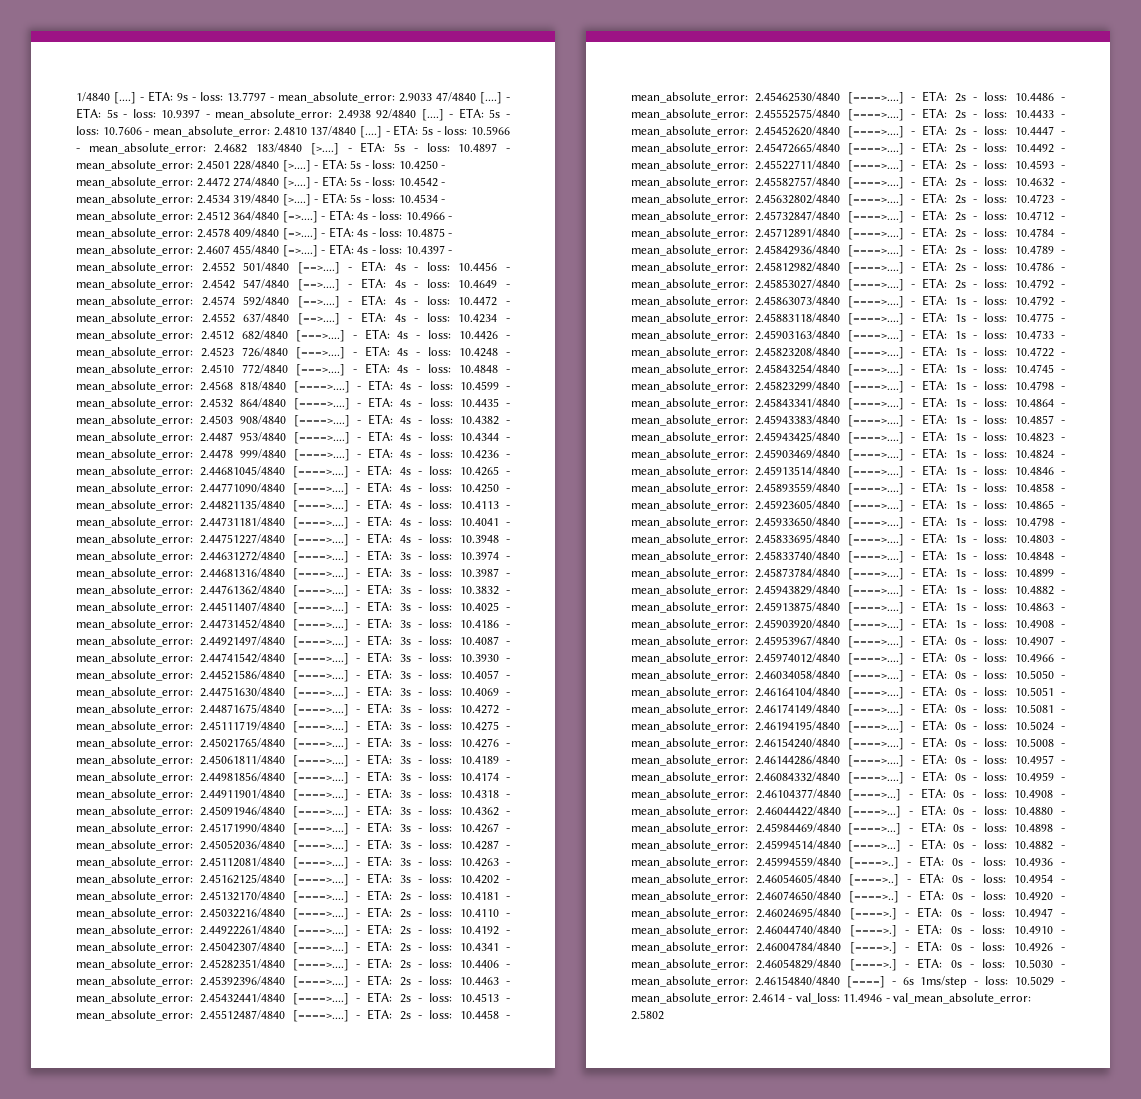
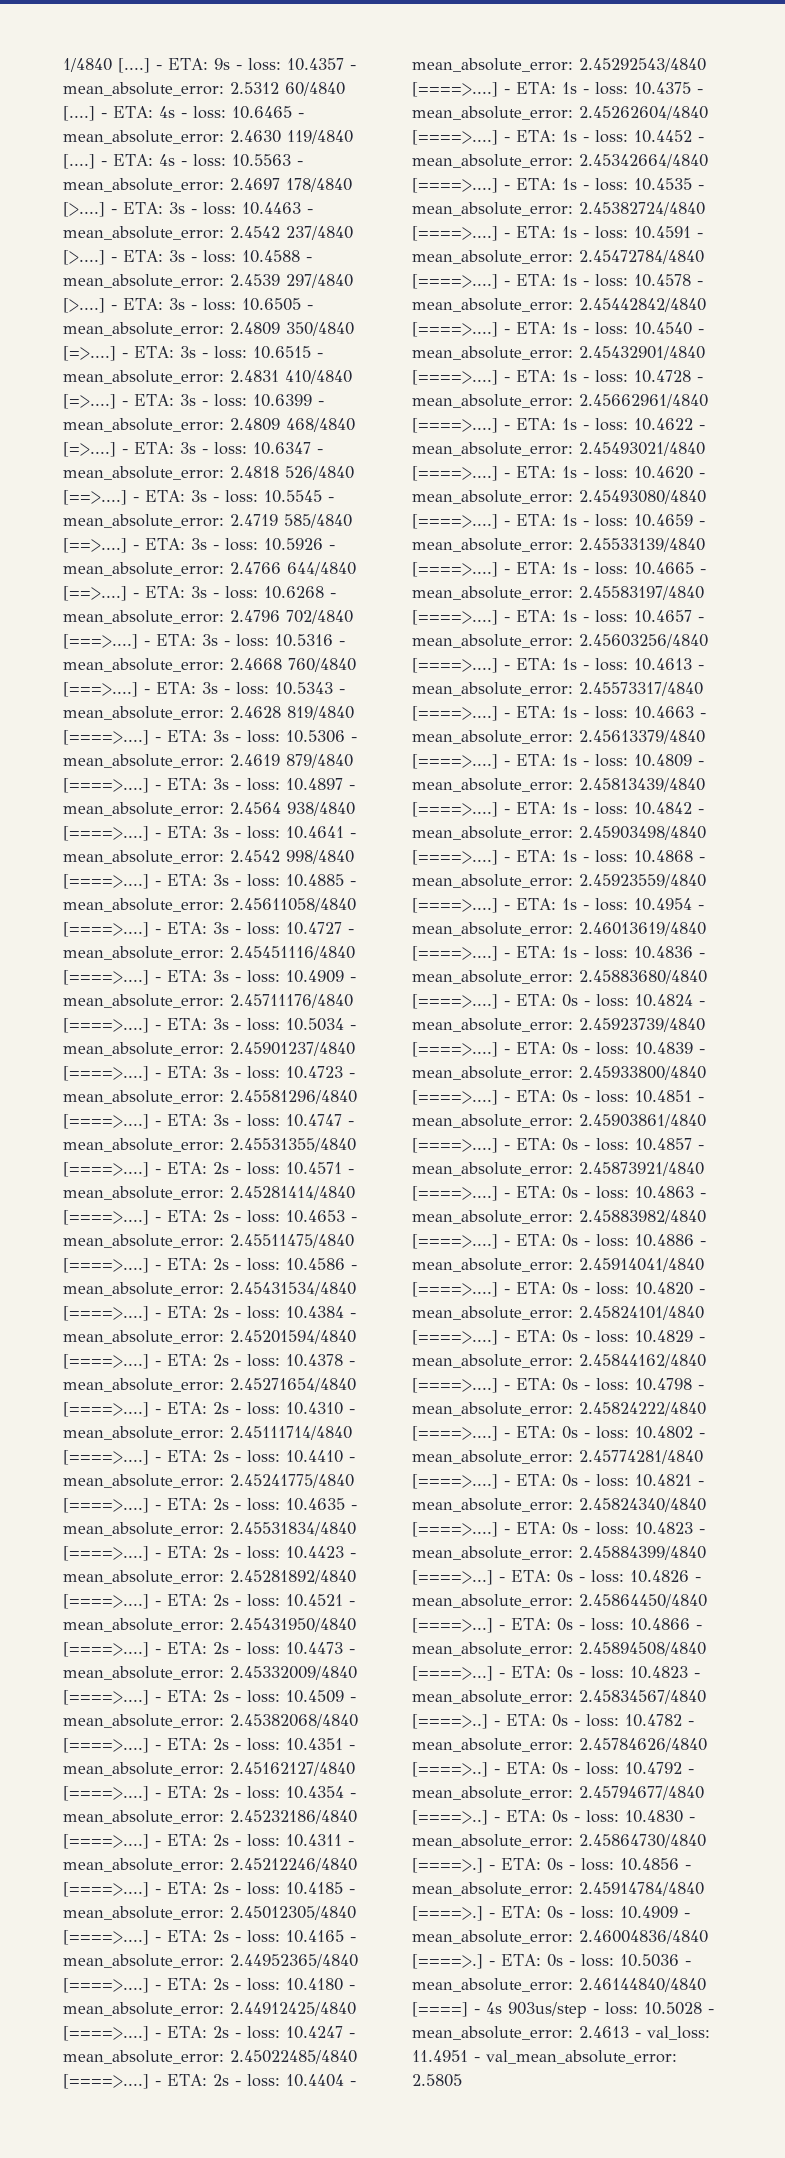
[227,92,510,104] [76,108,511,121] [76,125,511,138] [76,142,511,155] [76,159,446,172] [76,176,446,189] [76,193,446,206] [76,210,453,223] [76,227,453,240] [76,244,453,257] [76,261,511,274] [76,278,511,291] [76,295,511,308] [76,312,511,325] [76,329,510,342] [76,346,510,359] [76,363,510,376] [76,380,510,393] [76,397,510,410] [76,414,510,427] [76,431,510,444] [76,448,510,461] [76,465,510,478] [76,482,510,495] [76,499,510,512] [76,516,510,529] [76,533,510,546] [76,550,510,563] [76,567,510,580] [76,584,510,597] [76,601,510,614] [76,618,510,631] [76,635,510,648] [76,652,510,665] [76,669,510,682] [76,686,510,699] [76,703,510,716] [76,720,510,733] [76,737,510,750] [76,754,510,767] [76,771,510,784] [76,788,510,801] [76,805,510,818] [76,822,510,835] [76,839,510,852] [76,856,510,869] [76,873,510,886] [76,890,510,903] [76,907,510,920] [76,924,510,937] [76,941,510,954] [76,958,510,971] [76,975,510,988] [76,992,510,1005] [76,1009,510,1022] [631,91,1065,104] [631,108,1065,121] [631,125,1065,138] [631,142,1065,155] [631,159,1065,172] [631,176,1065,189] [631,193,1065,206] [631,210,1065,223] [631,227,1065,240] [631,244,1065,257] [631,261,1065,274] [631,278,1065,291] [631,295,1065,308] [631,312,1065,325] [631,329,1065,342] [631,346,1065,359] [631,363,1065,376] [631,380,1065,393] [631,397,1065,410] [631,414,1065,427] [631,431,1065,444] [631,448,1065,461] [631,465,1065,478] [631,482,1065,495] [631,499,1065,512] [631,516,1065,529] [631,533,1065,546] [631,550,1065,563] [631,567,1065,580] [631,584,1065,597] [631,601,1065,614] [631,618,1065,631] [631,635,1065,648] [631,652,1065,665] [631,669,1065,682] [631,686,1065,699] [631,703,1065,716] [631,720,1065,733] [631,737,1065,750] [631,754,1065,767] [631,771,1065,784] [631,788,1065,801] [631,805,1065,818] [631,822,1065,835] [631,839,1065,852] [631,856,1065,869] [631,873,1065,886] [631,890,1065,903] [631,907,1065,920] [631,924,1065,937] [631,941,1065,954] [631,958,1065,971] [631,976,1066,988] [631,993,785,1004] 13.7797 - mean_absolute_error: 2.9033 47/4840 [....] - ETA: 5s - loss: 10.9397 - mean_absolute_error: 2.4938 92/4840 [....] - ETA: 5s - loss: 10.7606 - mean_absolute_error: 2.4810 137/4840 [....] - ETA: 5s - loss: 10.5966 - mean_absolute_error: 2.4682 183/4840 [>....] - ETA: 5s - loss: 10.4897 - mean_absolute_error: 2.4501 228/4840 [>....] - ETA: 5s - loss: 10.4250 - mean_absolute_error: 2.4472 274/4840 [>....] - ETA: 5s - loss: 10.4542 - mean_absolute_error: 2.4534 319/4840 [>....] - ETA: 5s - loss: 10.4534 - mean_absolute_error: 2.4512 364/4840 [=>....] - ETA: 4s - loss: 10.4966 - mean_absolute_error: 2.4578 409/4840 [=>....] - ETA: 4s - loss: 10.4875 - mean_absolute_error: 2.4607 455/4840 [=>....] - ETA: 4s - loss: 10.4397 - mean_absolute_error: 2.4552 501/4840 [==>....] - ETA: 4s - loss: 10.4456 - mean_absolute_error: 2.4542 547/4840 [==>....] - ETA: 4s - loss: 10.4649 - mean_absolute_error: 2.4574 592/4840 [==>....] - ETA: 4s - loss: 10.4472 - mean_absolute_error: 2.4552 637/4840 [==>....] - ETA: 4s - loss: 10.4234 - mean_absolute_error: 2.4512 682/4840 [===>....] - ETA: 4s - loss: 10.4426 - mean_absolute_error: 2.4523 726/4840 [===>....] - ETA: 4s - loss: 10.4248 - mean_absolute_error: 2.4510 772/4840 [===>....] - ETA: 4s - loss: 10.4848 - mean_absolute_error: 2.4568 818/4840 [====>....] - ETA: 4s - loss: 10.4599 - mean_absolute_error: 2.4532 864/4840 [====>....] - ETA: 4s - loss: 10.4435 - mean_absolute_error: 2.4503 908/4840 [====>....] - ETA: 4s - loss: 10.4382 - mean_absolute_error: 2.4487 953/4840 [====>....] - ETA: 4s - loss: 10.4344 - mean_absolute_error: 2.4478 999/4840 [====>....] - ETA: 4s - loss: 10.4236 - mean_absolute_error: 2.44681045/4840 [====>....] - ETA: 4s - loss: 10.4265 - mean_absolute_error: 2.44771090/4840 [====>....] - ETA: 4s - loss: 10.4250 - mean_absolute_error: 2.44821135/4840 [====>....] - ETA: 4s - loss: 10.4113 - mean_absolute_error: 2.44731181/4840 [====>....] - ETA: 4s - loss: 10.4041 - mean_absolute_error: 2.44751227/4840 [====>....] - ETA: 4s - loss: 10.3948 - mean_absolute_error: 2.44631272/4840 [====>....] - ETA: 3s - loss: 10.3974 - mean_absolute_error: 2.44681316/4840 [====>....] - ETA: 3s - loss: 10.3987 - mean_absolute_error: 2.44761362/4840 [====>....] - ETA: 3s - loss: 10.3832 - mean_absolute_error: 2.44511407/4840 [====>....] - ETA: 3s - loss: 10.4025 - mean_absolute_error: 2.44731452/4840 [====>....] - ETA: 3s - loss: 10.4186 - mean_absolute_error: 2.44921497/4840 [====>....] - ETA: 3s - loss: 10.4087 - mean_absolute_error: 2.44741542/4840 [====>....] - ETA: 3s - loss: 10.3930 - mean_absolute_error: 2.44521586/4840 [====>....] - ETA: 3s - loss: 10.4057 - mean_absolute_error: 2.44751630/4840 [====>....] - ETA: 3s - loss: 10.4069 - mean_absolute_error: 2.44871675/4840 [====>....] - ETA: 3s - loss: 10.4272 - mean_absolute_error: 2.45111719/4840 [====>....] - ETA: 3s - loss: 10.4275 - mean_absolute_error: 2.45021765/4840 [====>....] - ETA: 3s - loss: 10.4276 - mean_absolute_error: 2.45061811/4840 [====>....] - ETA: 3s - loss: 10.4189 - mean_absolute_error: 2.44981856/4840 [====>....] - ETA: 3s - loss: 10.4174 - mean_absolute_error: 2.44911901/4840 [====>....] - ETA: 3s - loss: 10.4318 - mean_absolute_error: 2.45091946/4840 [====>....] - ETA: 3s - loss: 10.4362 - mean_absolute_error: 2.45171990/4840 [====>....] - ETA: 3s - loss: 10.4267 - mean_absolute_error: 2.45052036/4840 [====>....] - ETA: 3s - loss: 10.4287 - mean_absolute_error: 2.45112081/4840 [====>....] - ETA: 3s - loss: 10.4263 - mean_absolute_error: 2.45162125/4840 [====>....] - ETA: 3s - loss: 10.4202 - mean_absolute_error: 2.45132170/4840 [====>....] - ETA: 2s - loss: 10.4181 - mean_absolute_error: 2.45032216/4840 [====>....] - ETA: 2s - loss: 10.4110 - mean_absolute_error: 2.44922261/4840 [====>....] - ETA: 2s - loss: 10.4192 - mean_absolute_error: 2.45042307/4840 [====>....] - ETA: 2s - loss: 10.4341 - mean_absolute_error: 2.45282351/4840 [====>....] - ETA: 2s - loss: 10.4406 - mean_absolute_error: 2.45392396/4840 [====>....] - ETA: 2s - loss: 10.4463 - mean_absolute_error: 2.45432441/4840 [====>....] - ETA: 2s - loss: 10.4513 - mean_absolute_error: 2.45512487/4840 [====>....] - ETA: 2s - loss: 10.4458 - mean_absolute_error: 2.45462530/4840 [====>....] - ETA: 2s - loss: 10.4486 - mean_absolute_error: 2.45552575/4840 [====>....] - ETA: 2s - loss: 10.4433 - mean_absolute_error: 2.45452620/4840 [====>....] - ETA: 2s - loss: 10.4447 - mean_absolute_error: 2.45472665/4840 [====>....] - ETA: 2s - loss: 10.4492 - mean_absolute_error: 2.45522711/4840 [====>....] - ETA: 2s - loss: 10.4593 - mean_absolute_error: 2.45582757/4840 [====>....] - ETA: 2s - loss: 10.4632 - mean_absolute_error: 2.45632802/4840 [====>....] - ETA: 2s - loss: 10.4723 - mean_absolute_error: 2.45732847/4840 [====>....] - ETA: 2s - loss: 10.4712 - mean_absolute_error: 2.45712891/4840 [====>....] - ETA: 2s - loss: 10.4784 - mean_absolute_error: 2.45842936/4840 [====>....] - ETA: 2s - loss: 10.4789 - mean_absolute_error: 2.45812982/4840 [====>....] - ETA: 2s - loss: 10.4786 - mean_absolute_error: 2.45853027/4840 [====>....] - ETA: 2s - loss: 10.4792 - mean_absolute_error: 2.45863073/4840 [====>....] - ETA: 1s - loss: 10.4792 - mean_absolute_error: 2.45883118/4840 [====>....] - ETA: 1s - loss: 10.4775 - mean_absolute_error: 2.45903163/4840 [====>....] - ETA: 1s - loss: 10.4733 - mean_absolute_error: 2.45823208/4840 [====>....] - ETA: 1s - loss: 10.4722 - mean_absolute_error: 2.45843254/4840 [====>....] - ETA: 1s - loss: 10.4745 - mean_absolute_error: 2.45823299/4840 [====>....] - ETA: 1s - loss: 10.4798 - mean_absolute_error: 2.45843341/4840 [====>....] - ETA: 1s - loss: 10.4864 - mean_absolute_error: 2.45943383/4840 [====>....] - ETA: 1s - loss: 10.4857 - mean_absolute_error: 2.45943425/4840 [====>....] - ETA: 1s - loss: 10.4823 - mean_absolute_error: 2.45903469/4840 [====>....] - ETA: 1s - loss: 10.4824 - mean_absolute_error: 2.45913514/4840 [====>....] - ETA: 1s - loss: 10.4846 - mean_absolute_error: 2.45893559/4840 [====>....] - ETA: 1s - loss: 10.4858 - mean_absolute_error: 2.45923605/4840 [====>....] - ETA: 1s - loss: 10.4865 - mean_absolute_error: 2.45933650/4840 [====>....] - ETA: 1s - loss: 10.4798 - mean_absolute_error: 2.45833695/4840 [====>....] - ETA: 1s - loss: 10.4803 - mean_absolute_error: 2.45833740/4840 [====>....] - ETA: 1s - loss: 10.4848 - mean_absolute_error: 2.45873784/4840 [====>....] - ETA: 1s - loss: 10.4899 - mean_absolute_error: 2.45943829/4840 [====>....] - ETA: 1s - loss: 10.4882 - mean_absolute_error: 2.45913875/4840 [====>....] - ETA: 1s - loss: 10.4863 - mean_absolute_error: 2.45903920/4840 [====>....] - ETA: 1s - loss: 10.4908 - mean_absolute_error: 2.45953967/4840 [====>....] - ETA: 0s - loss: 10.4907 - mean_absolute_error: 2.45974012/4840 [====>....] - ETA: 0s - loss: 10.4966 - mean_absolute_error: 2.46034058/4840 [====>....] - ETA: 0s - loss: 10.5050 - mean_absolute_error: 2.46164104/4840 [====>....] - ETA: 0s - loss: 10.5051 - mean_absolute_error: 2.46174149/4840 [====>....] - ETA: 0s - loss: 10.5081 - mean_absolute_error: 2.46194195/4840 [====>....] - ETA: 0s - loss: 10.5024 - mean_absolute_error: 2.46154240/4840 [====>....] - ETA: 0s - loss: 10.5008 - mean_absolute_error: 2.46144286/4840 [====>....] - ETA: 0s - loss: 10.4957 - mean_absolute_error: 2.46084332/4840 [====>....] - ETA: 0s - loss: 10.4959 - mean_absolute_error: 2.46104377/4840 [====>...] - ETA: 0s - loss: 10.4908 - mean_absolute_error: 2.46044422/4840 [====>...] - ETA: 0s - loss: 10.4880 - mean_absolute_error: 2.45984469/4840 [====>...] - ETA: 0s - loss: 10.4898 - mean_absolute_error: 2.45994514/4840 [====>...] - ETA: 0s - loss: 10.4882 - mean_absolute_error: 2.45994559/4840 [====>..] - ETA: 0s - loss: 10.4936 - mean_absolute_error: 2.46054605/4840 [====>..] - ETA: 0s - loss: 10.4954 - mean_absolute_error: 2.46074650/4840 [====>..] - ETA: 0s - loss: 10.4920 - mean_absolute_error: 2.46024695/4840 [====>.] - ETA: 0s - loss: 10.4947 - mean_absolute_error: 2.46044740/4840 [====>.] - ETA: 0s - loss: 10.4910 - mean_absolute_error: 2.46004784/4840 [====>.] - ETA: 0s - loss: 10.4926 - mean_absolute_error: 2.46054829/4840 [====>.] - ETA: 0s - loss: 10.5030 - mean_absolute_error: 2.46154840/4840 [====] - 6s 1ms/step - loss: 10.5029 - mean_absolute_error: 2.4614 -> [286,58,356,71] [63,82,345,96] [63,106,304,121] [63,130,353,144] [63,154,303,169] [63,178,352,192] [63,202,313,217] [63,226,353,240] [63,250,312,265] [63,274,353,288] [63,298,313,313] [63,322,354,336] [63,346,323,361] [63,370,352,384] [63,394,324,409] [63,418,355,432] [63,442,323,457] [63,466,354,480] [63,490,334,505] [63,514,352,528] [63,538,335,553] [63,562,356,576] [63,586,336,601] [63,610,353,624] [63,634,345,649] [63,658,356,672] [63,682,345,697] [63,706,354,720] [63,730,357,745] [63,754,353,768] [63,778,355,793] [63,802,355,816] [63,826,356,841] [63,850,354,864] [63,874,356,889] [63,898,356,912] [63,922,354,937] [63,946,355,960] [63,970,356,985] [63,994,353,1008] [63,1018,356,1033] [63,1042,355,1056] [63,1066,355,1081] [63,1090,357,1104] [63,1114,354,1129] [63,1138,356,1152] [63,1162,354,1177] [63,1186,355,1200] [63,1210,357,1225] [63,1234,354,1248] [63,1258,357,1273] [63,1282,356,1296] [63,1306,356,1321] [63,1330,356,1344] [63,1354,355,1369] [63,1378,356,1392] [63,1402,355,1417] [63,1426,352,1440] [63,1450,355,1465] [63,1474,354,1488] [63,1498,357,1513] [63,1522,356,1536] [63,1546,356,1561] [63,1570,356,1584] [63,1594,355,1609] [63,1618,356,1632] [63,1642,355,1657] [63,1666,357,1680] [63,1690,356,1705] [63,1714,358,1728] [63,1738,355,1753] [63,1762,355,1776] [63,1786,356,1801] [63,1810,357,1824] [63,1834,354,1849] [63,1858,357,1872] [63,1882,355,1897] [63,1906,356,1920] [63,1930,356,1945] [63,1954,358,1968] [63,1978,355,1993] [63,2002,356,2016] [63,2026,355,2041] [63,2050,357,2064] [63,2074,356,2089] [412,58,706,72] [412,82,703,97] [412,106,708,120] [412,130,704,145] [412,154,708,168] [412,178,704,193] [412,202,705,216] [412,226,703,241] [412,250,704,264] [412,274,703,289] [412,298,706,312] [412,322,704,337] [412,346,705,360] [412,370,703,385] [412,394,708,408] [412,418,705,433] [412,442,705,456] [412,466,705,481] [412,490,706,504] [412,514,705,529] [412,538,705,552] [412,562,706,577] [412,586,704,600] [412,610,704,625] [412,634,708,648] [412,658,704,673] [412,682,703,696] [412,706,706,721] [412,730,705,744] [412,754,704,769] [412,778,705,792] [412,802,704,817] [412,826,706,840] [412,850,705,865] [412,874,706,888] [412,898,704,913] [412,922,706,936] [412,946,705,961] [412,970,707,984] [412,994,705,1009] [412,1018,705,1032] [412,1042,705,1057] [412,1066,706,1080] [412,1090,704,1105] [412,1114,706,1128] [412,1138,704,1153] [412,1162,704,1176] [412,1186,706,1201] [412,1210,706,1224] [412,1234,706,1249] [412,1258,704,1272] [412,1282,705,1297] [412,1306,704,1320] [412,1330,705,1345] [412,1354,706,1368] [412,1378,704,1393] [412,1402,706,1416] [412,1426,705,1441] [412,1450,703,1464] [412,1474,704,1489] [412,1498,706,1512] [412,1522,705,1537] [412,1546,706,1560] [412,1570,701,1585] [412,1594,707,1608] [412,1618,702,1633] [412,1642,706,1656] [412,1666,700,1681] [412,1690,706,1704] [412,1714,694,1729] [412,1738,707,1752] [412,1762,694,1777] [412,1786,704,1800] [412,1810,695,1825] [412,1834,706,1848] [412,1858,691,1873] [412,1882,704,1896] [412,1906,690,1921] [412,1930,708,1944] [412,1954,691,1969] [412,1978,706,1992] [412,2002,714,2018] [412,2026,629,2040] 10.4357 - mean_absolute_error: 2.5312 60/4840 [....] - ETA: 4s - loss: 10.6465 - mean_absolute_error: 2.4630 119/4840 [....] - ETA: 4s - loss: 10.5563 - mean_absolute_error: 2.4697 178/4840 [>....] - ETA: 3s - loss: 10.4463 - mean_absolute_error: 2.4542 237/4840 [>....] - ETA: 3s - loss: 10.4588 - mean_absolute_error: 2.4539 297/4840 [>....] - ETA: 3s - loss: 10.6505 - mean_absolute_error: 2.4809 350/4840 [=>....] - ETA: 3s - loss: 10.6515 - mean_absolute_error: 2.4831 410/4840 [=>....] - ETA: 3s - loss: 10.6399 - mean_absolute_error: 2.4809 468/4840 [=>....] - ETA: 3s - loss: 10.6347 - mean_absolute_error: 2.4818 526/4840 [==>....] - ETA: 3s - loss: 10.5545 - mean_absolute_error: 2.4719 585/4840 [==>....] - ETA: 3s - loss: 10.5926 - mean_absolute_error: 2.4766 644/4840 [==>....] - ETA: 3s - loss: 10.6268 - mean_absolute_error: 2.4796 702/4840 [===>....] - ETA: 3s - loss: 10.5316 - mean_absolute_error: 2.4668 760/4840 [===>....] - ETA: 3s - loss: 10.5343 - mean_absolute_error: 2.4628 819/4840 [====>....] - ETA: 3s - loss: 10.5306 - mean_absolute_error: 2.4619 879/4840 [====>....] - ETA: 3s - loss: 10.4897 - mean_absolute_error: 2.4564 938/4840 [====>....] - ETA: 3s - loss: 10.4641 - mean_absolute_error: 2.4542 998/4840 [====>....] - ETA: 3s - loss: 10.4885 - mean_absolute_error: 2.45611058/4840 [====>....] - ETA: 3s - loss: 10.4727 - mean_absolute_error: 2.45451116/4840 [====>....] - ETA: 3s - loss: 10.4909 - mean_absolute_error: 2.45711176/4840 [====>....] - ETA: 3s - loss: 10.5034 - mean_absolute_error: 2.45901237/4840 [====>....] - ETA: 3s - loss: 10.4723 - mean_absolute_error: 2.45581296/4840 [====>....] - ETA: 3s - loss: 10.4747 - mean_absolute_error: 2.45531355/4840 [====>....] - ETA: 2s - loss: 10.4571 - mean_absolute_error: 2.45281414/4840 [====>....] - ETA: 2s - loss: 10.4653 - mean_absolute_error: 2.45511475/4840 [====>....] - ETA: 2s - loss: 10.4586 - mean_absolute_error: 2.45431534/4840 [====>....] - ETA: 2s - loss: 10.4384 - mean_absolute_error: 2.45201594/4840 [====>....] - ETA: 2s - loss: 10.4378 - mean_absolute_error: 2.45271654/4840 [====>....] - ETA: 2s - loss: 10.4310 - mean_absolute_error: 2.45111714/4840 [====>....] - ETA: 2s - loss: 10.4410 - mean_absolute_error: 2.45241775/4840 [====>....] - ETA: 2s - loss: 10.4635 - mean_absolute_error: 2.45531834/4840 [====>....] - ETA: 2s - loss: 10.4423 - mean_absolute_error: 2.45281892/4840 [====>....] - ETA: 2s - loss: 10.4521 - mean_absolute_error: 2.45431950/4840 [====>....] - ETA: 2s - loss: 10.4473 - mean_absolute_error: 2.45332009/4840 [====>....] - ETA: 2s - loss: 10.4509 - mean_absolute_error: 2.45382068/4840 [====>....] - ETA: 2s - loss: 10.4351 - mean_absolute_error: 2.45162127/4840 [====>....] - ETA: 2s - loss: 10.4354 - mean_absolute_error: 2.45232186/4840 [====>....] - ETA: 2s - loss: 10.4311 - mean_absolute_error: 2.45212246/4840 [====>....] - ETA: 2s - loss: 10.4185 - mean_absolute_error: 2.45012305/4840 [====>....] - ETA: 2s - loss: 10.4165 - mean_absolute_error: 2.44952365/4840 [====>....] - ETA: 2s - loss: 10.4180 - mean_absolute_error: 2.44912425/4840 [====>....] - ETA: 2s - loss: 10.4247 - mean_absolute_error: 2.45022485/4840 [====>....] - ETA: 2s - loss: 10.4404 - mean_absolute_error: 2.45292543/4840 [====>....] - ETA: 1s - loss: 10.4375 - mean_absolute_error: 2.45262604/4840 [====>....] - ETA: 1s - loss: 10.4452 - mean_absolute_error: 2.45342664/4840 [====>....] - ETA: 1s - loss: 10.4535 - mean_absolute_error: 2.45382724/4840 [====>....] - ETA: 1s - loss: 10.4591 - mean_absolute_error: 2.45472784/4840 [====>....] - ETA: 1s - loss: 10.4578 - mean_absolute_error: 2.45442842/4840 [====>....] - ETA: 1s - loss: 10.4540 - mean_absolute_error: 2.45432901/4840 [====>....] - ETA: 1s - loss: 10.4728 - mean_absolute_error: 2.45662961/4840 [====>....] - ETA: 1s - loss: 10.4622 - mean_absolute_error: 2.45493021/4840 [====>....] - ETA: 1s - loss: 10.4620 - mean_absolute_error: 2.45493080/4840 [====>....] - ETA: 1s - loss: 10.4659 - mean_absolute_error: 2.45533139/4840 [====>....] - ETA: 1s - loss: 10.4665 - mean_absolute_error: 2.45583197/4840 [====>....] - ETA: 1s - loss: 10.4657 - mean_absolute_error: 2.45603256/4840 [====>....] - ETA: 1s - loss: 10.4613 - mean_absolute_error: 2.45573317/4840 [====>....] - ETA: 1s - loss: 10.4663 - mean_absolute_error: 2.45613379/4840 [====>....] - ETA: 1s - loss: 10.4809 - mean_absolute_error: 2.45813439/4840 [====>....] - ETA: 1s - loss: 10.4842 - mean_absolute_error: 2.45903498/4840 [====>....] - ETA: 1s - loss: 10.4868 - mean_absolute_error: 2.45923559/4840 [====>....] - ETA: 1s - loss: 10.4954 - mean_absolute_error: 2.46013619/4840 [====>....] - ETA: 1s - loss: 10.4836 - mean_absolute_error: 2.45883680/4840 [====>....] - ETA: 0s - loss: 10.4824 - mean_absolute_error: 2.45923739/4840 [====>....] - ETA: 0s - loss: 10.4839 - mean_absolute_error: 2.45933800/4840 [====>....] - ETA: 0s - loss: 10.4851 - mean_absolute_error: 2.45903861/4840 [====>....] - ETA: 0s - loss: 10.4857 - mean_absolute_error: 2.45873921/4840 [====>....] - ETA: 0s - loss: 10.4863 - mean_absolute_error: 2.45883982/4840 [====>....] - ETA: 0s - loss: 10.4886 - mean_absolute_error: 2.45914041/4840 [====>....] - ETA: 0s - loss: 10.4820 - mean_absolute_error: 2.45824101/4840 [====>....] - ETA: 0s - loss: 10.4829 - mean_absolute_error: 2.45844162/4840 [====>....] - ETA: 0s - loss: 10.4798 - mean_absolute_error: 2.45824222/4840 [====>....] - ETA: 0s - loss: 10.4802 - mean_absolute_error: 2.45774281/4840 [====>....] - ETA: 0s - loss: 10.4821 - mean_absolute_error: 2.45824340/4840 [====>....] - ETA: 0s - loss: 10.4823 - mean_absolute_error: 2.45884399/4840 [====>...] - ETA: 0s - loss: 10.4826 - mean_absolute_error: 2.45864450/4840 [====>...] - ETA: 0s - loss: 10.4866 - mean_absolute_error: 2.45894508/4840 [====>...] - ETA: 0s - loss: 10.4823 - mean_absolute_error: 2.45834567/4840 [====>..] - ETA: 0s - loss: 10.4782 - mean_absolute_error: 2.45784626/4840 [====>..] - ETA: 0s - loss: 10.4792 - mean_absolute_error: 2.45794677/4840 [====>..] - ETA: 0s - loss: 10.4830 - mean_absolute_error: 2.45864730/4840 [====>.] - ETA: 0s - loss: 10.4856 - mean_absolute_error: 2.45914784/4840 [====>.] - ETA: 0s - loss: 10.4909 - mean_absolute_error: 2.46004836/4840 [====>.] - ETA: 0s - loss: 10.5036 - mean_absolute_error: 2.46144840/4840 [====] - 4s 903us/step - loss: 10.5028 - mean_absolute_error: 2.4613
[843,994,883,1002] 11.4946 -> [412,2050,468,2062] 11.4951
[631,1010,664,1020] 2.5802 -> [412,2074,462,2087] 2.5805

